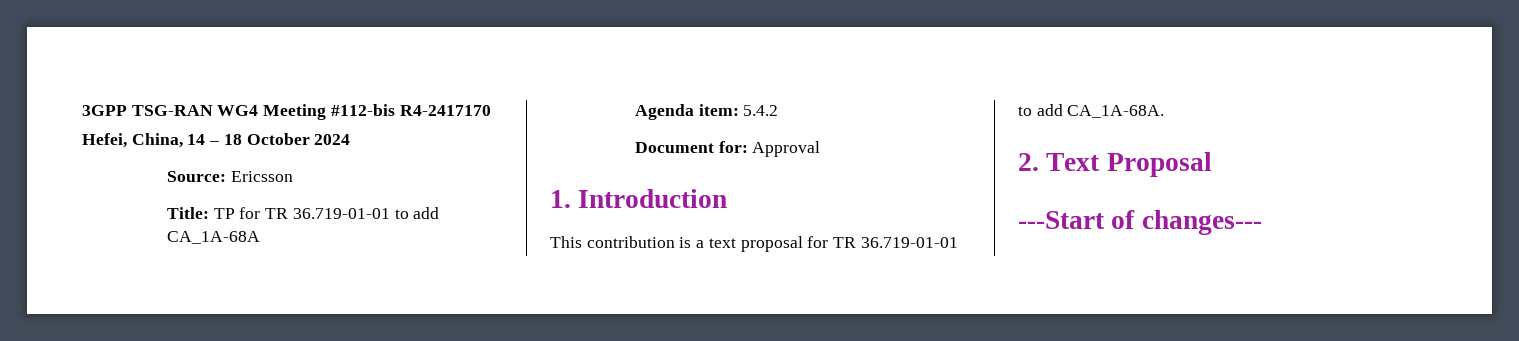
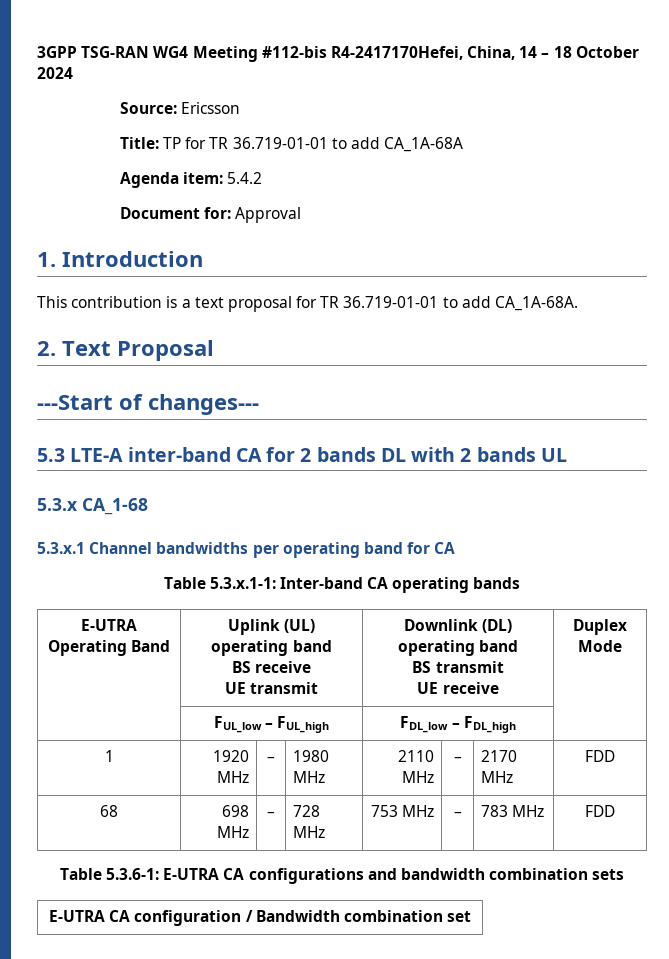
[399,105,491,116] [82,133,127,148] R4-2417170 // Hefei, -> [330,46,463,60] R4-2417170Hefei,
(1262, 222) none -> [37,447,567,462] [37,498,148,515] [37,542,456,558] [163,577,521,593] [81,619,137,631] [47,640,171,656] [227,619,316,635] [211,640,332,656] [231,661,312,673] [224,682,319,694] [403,619,513,633] [397,640,519,656] [412,661,504,673] [417,682,499,694] [573,619,627,635] [578,640,622,652] [213,716,330,733] [400,716,516,733] [104,750,114,762] [213,750,250,762] [217,771,250,783] [267,757,275,762] [292,750,329,762] [292,771,325,783] [398,750,435,762] [402,771,435,783] [453,757,462,762] [480,750,517,762] [480,771,513,783] [585,750,615,762] [100,805,118,817] [222,805,250,817] [217,826,250,838] [267,812,275,817] [292,805,320,817] [292,826,325,838] [371,805,435,817] [453,812,462,817] [480,805,544,817] [585,805,615,817] [59,868,625,884] [48,910,472,926] // 5.3 LTE-A inter-band CA for 2 bands DL with 2 bands UL // 5.3.x CA_1-68 // 5.3.x.1 Channel bandwidths per operating band for CA // Table 5.3.x.1-1: Inter-band CA operating bands // E-UTRA Operating Band | Uplink (UL) operating band // BS receive // UE transmit | Downlink (DL) operating band // BS transmit // UE receive | Duplex Mode // | FUL_low – FUL_high | FDL_low – FDL_high | // 1 | 1920 MHz | – | 1980 MHz | 2110 MHz | – | 2170 MHz | FDD // 68 | 698 MHz | – | 728 MHz | 753 MHz | – | 783 MHz | FDD // Table 5.3.6-1: E-UTRA CA configurations and bandwidth combination sets // E-UTRA CA configuration / Bandwidth combination set

